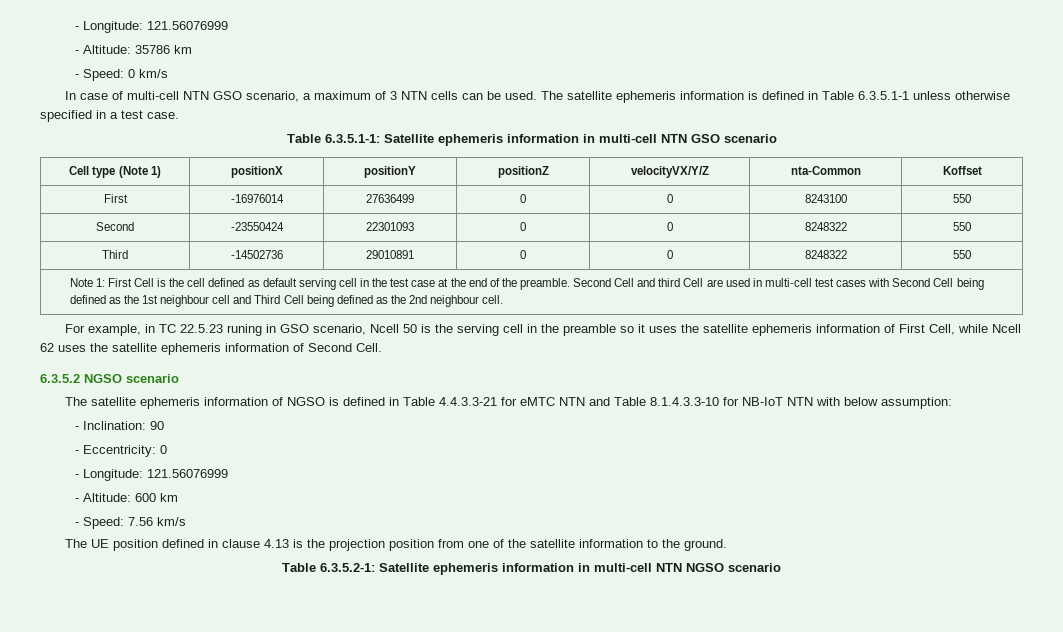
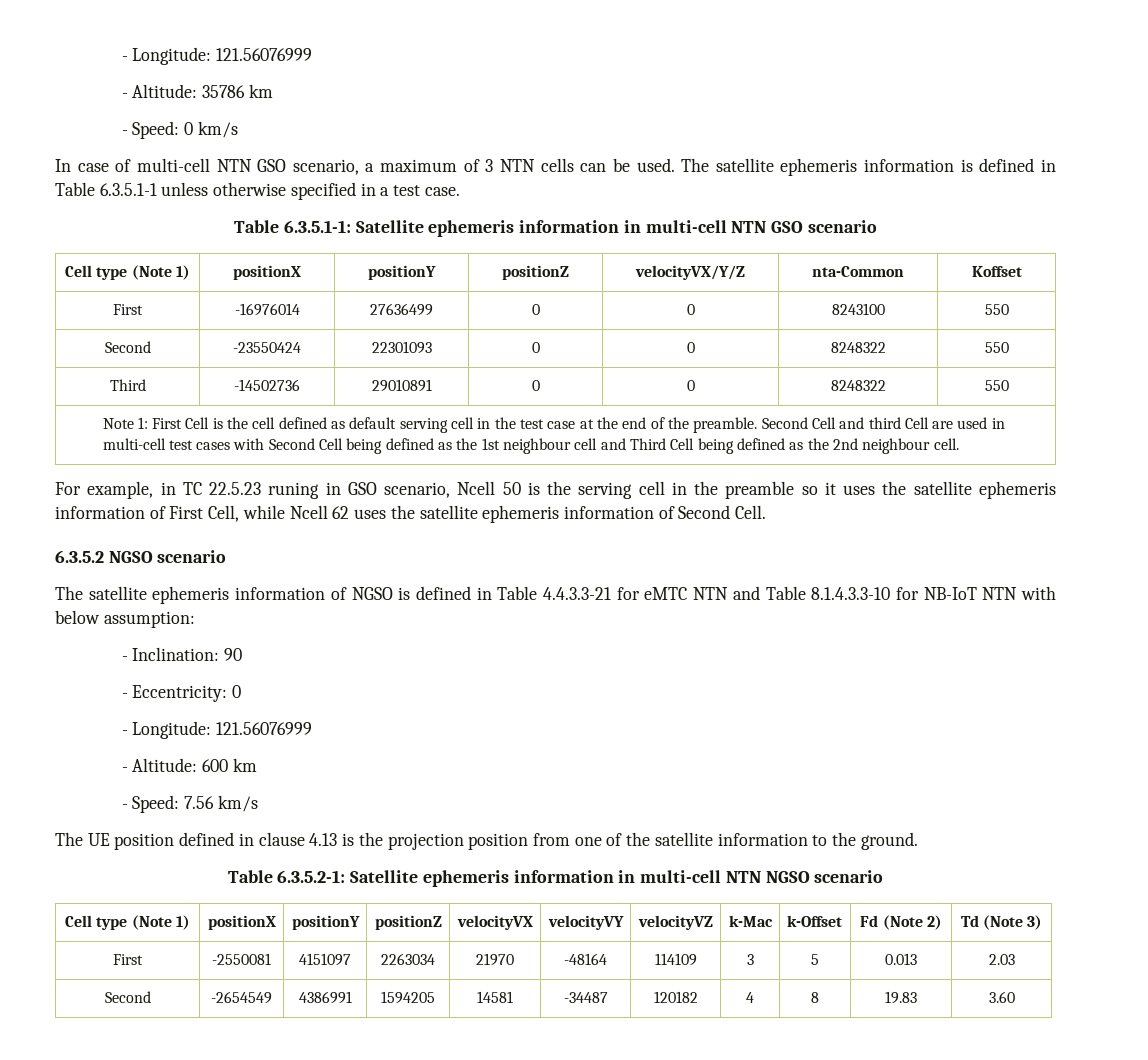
(781, 567) none -> [65,915,190,930] [207,915,276,930] [291,915,360,930] [374,915,442,930] [456,915,533,930] [547,915,624,930] [637,915,713,930] [728,915,773,927] [786,915,842,927] [860,915,942,930] [960,915,1043,930] [113,954,143,965] [212,953,271,965] [299,953,351,966] [381,953,435,965] [476,953,514,966] [564,953,607,965] [654,953,697,966] [746,954,754,965] [811,954,819,965] [885,953,917,965] [988,954,1015,965] [104,991,151,1003] [211,991,272,1004] [298,991,352,1004] [381,991,435,1004] [477,991,513,1003] [563,992,608,1003] [653,991,698,1003] [746,992,754,1003] [811,992,819,1003] [885,991,917,1004] [988,991,1015,1003] // Cell type (Note 1) | positionX | positionY | positionZ | velocityVX | velocityVY | velocityVZ | k-Mac | k-Offset | Fd (Note 2) | Td (Note 3) // First | -2550081 | 4151097 | 2263034 | 21970 | -48164 | 114109 | 3 | 5 | 0.013 | 2.03 // Second | -2654549 | 4386991 | 1594205 | 14581 | -34487 | 120182 | 4 | 8 | 19.83 | 3.60

